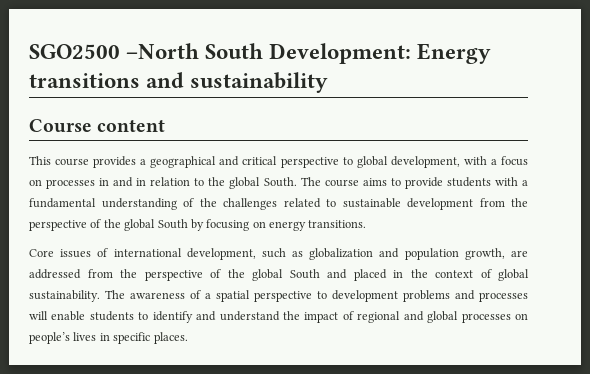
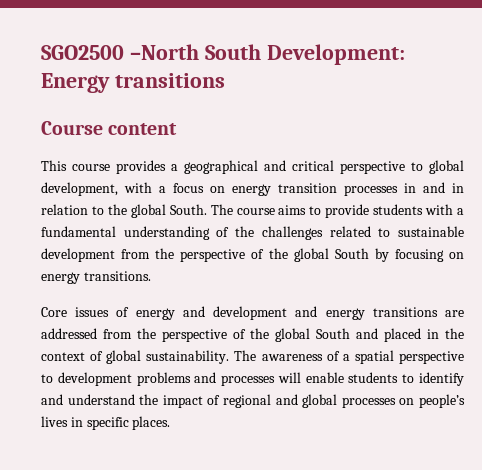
[146,72,329,93] and sustainability -> (225, 80) none
(42, 182) none -> [232,183,337,196] energy transition
[113,248,505,260] international development, such as globalization and population growth, -> [135,306,438,320] energy and development and energy transitions

